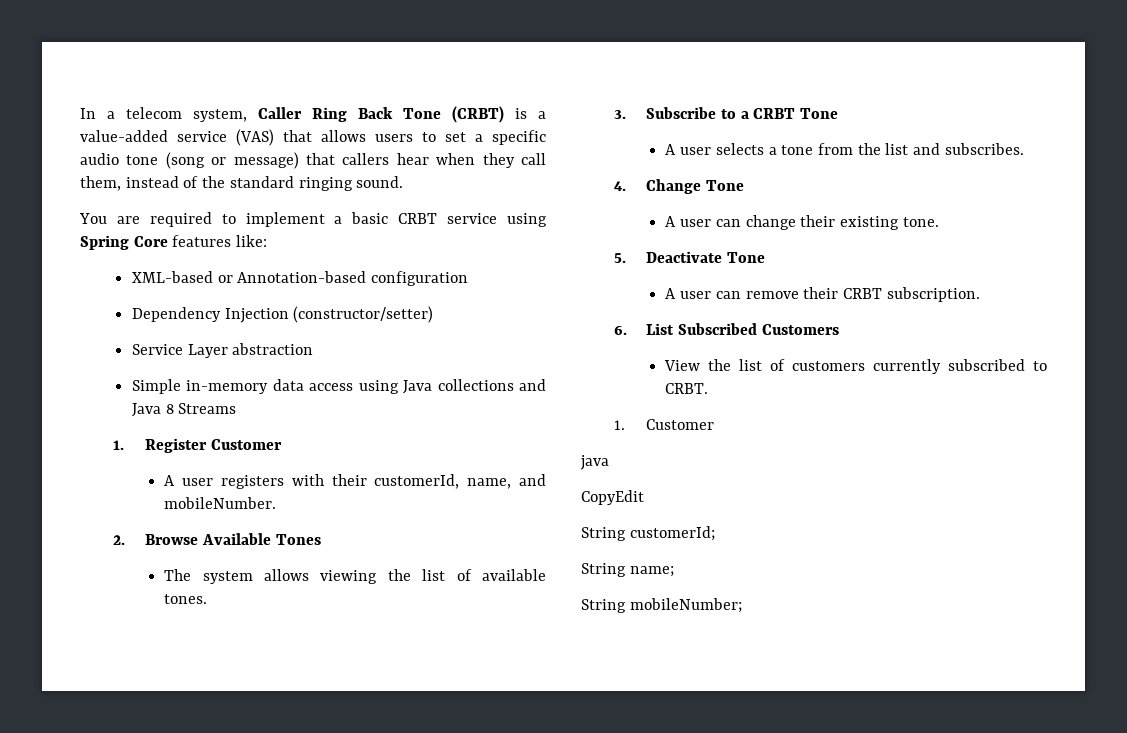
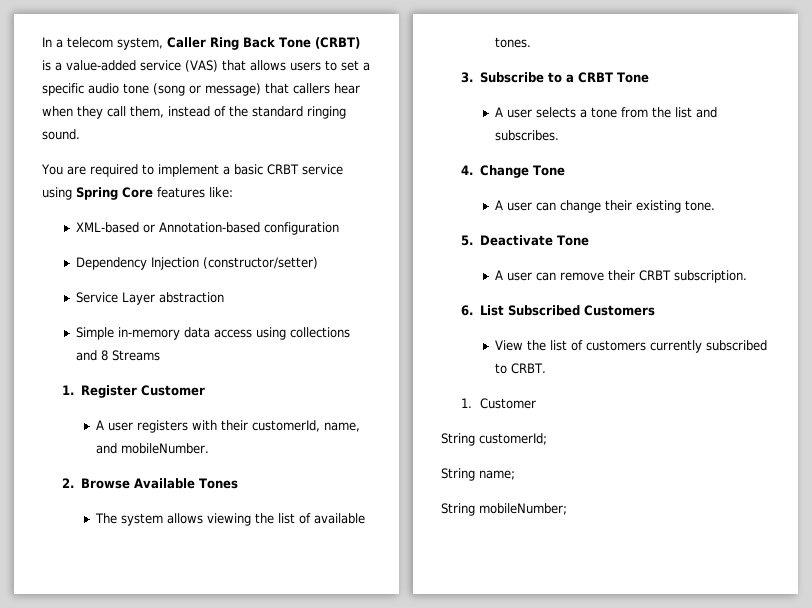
[403,380,433,394] Java -> (287, 333) none
[131,403,161,417] Java -> (98, 355) none
[580,455,609,470] [581,490,644,505] // java // CopyEdit -> (537, 403) none

